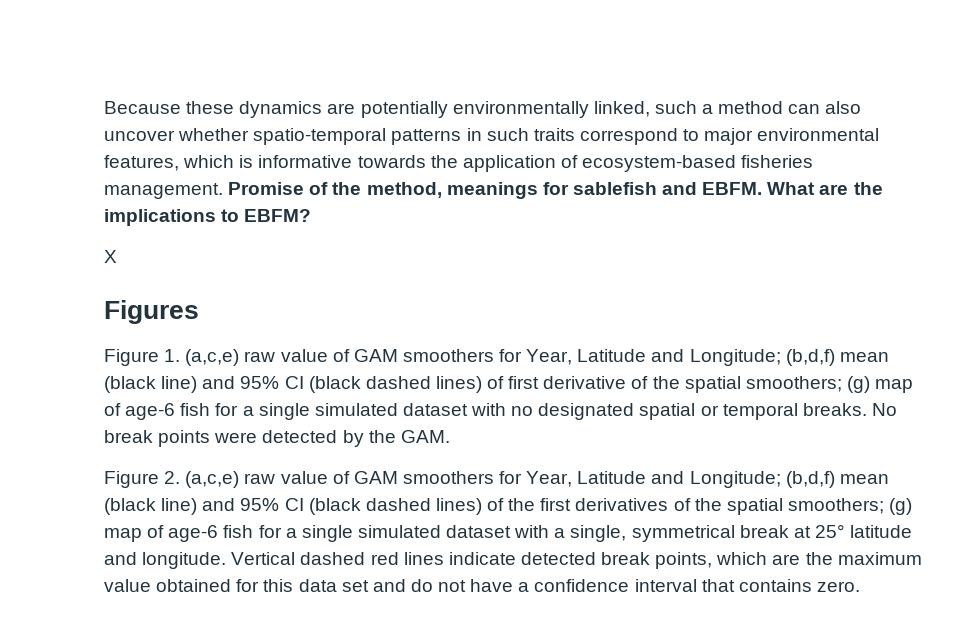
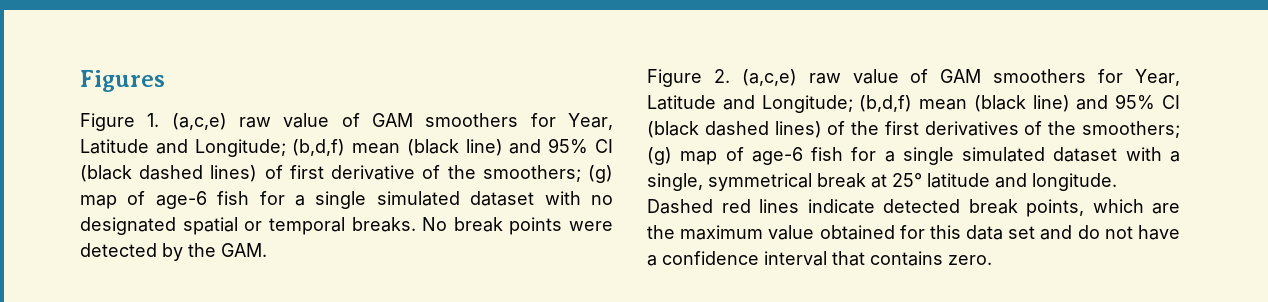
[104,101,862,118] [104,128,880,145] [104,155,814,172] [104,182,883,199] [104,209,312,226] [104,250,117,263] Because these dynamics are potentially environmentally linked, such a method can also uncover whether spatio-temporal patterns in such traits correspond to major environmental features, which is informative towards the application of ecosystem-based fisheries management. Promise of the method, meanings for sablefish and EBFM. What are the implications to EBFM? // X // -> (80, 81) none
[684,376,741,393] spatial -> (476, 172) none
[726,498,783,515] spatial -> (1077, 128) none
[231,552,366,565] Vertical dashed -> [647,199,713,214] Dashed

